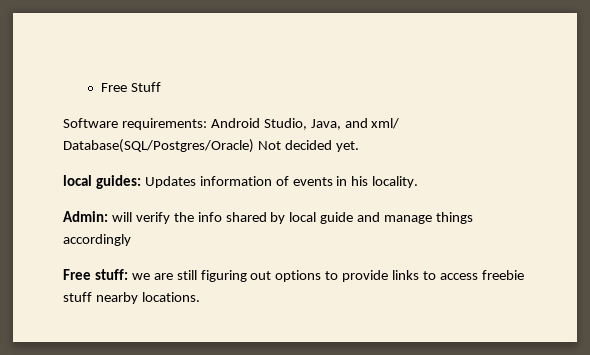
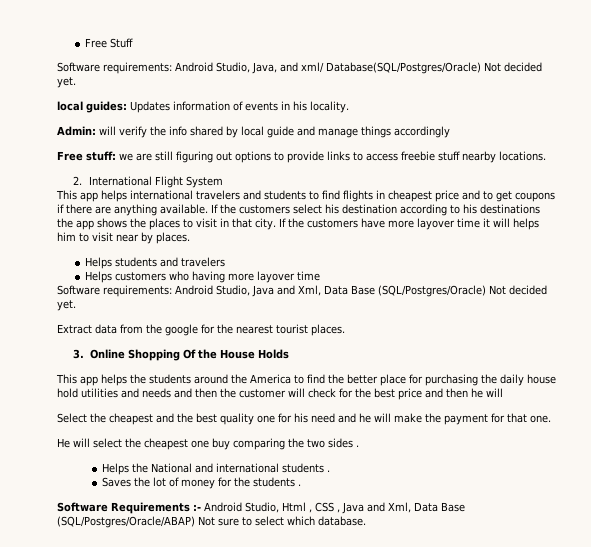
(200, 297) none -> [73,176,224,188] [56,190,555,202] [57,204,540,216] [57,218,539,230] [57,232,190,244] [85,257,226,269] [85,271,321,283] [57,285,547,297] [57,300,76,311] [57,324,345,336] [73,349,289,361] [56,374,556,386] [57,388,503,400] [57,413,551,425] [57,438,359,450] [101,463,330,475] [101,477,301,489] [57,502,465,514] [57,516,366,528] // 2. International Flight System // This app helps international travelers and students to find flights in cheapest price and to get coupons if there are anything available. If the customers select his destination according to his destinations the app shows the places to visit in that city. If the customers have more layover time it will helps him to visit near by places. // Helps students and travelers // Helps customers who having more layover time // Software requirements: Android Studio, Java and Xml, Data Base (SQL/Postgres/Oracle) Not decided yet. // Extract data from the google for the nearest tourist places. // 3. Online Shopping Of the House Holds // This app helps the students around the America to find the better place for purchasing the daily house hold utilities and needs and then the customer will check for the best price and then he will // Select the cheapest and the best quality one for his need and he will make the payment for that one. // He will select the cheapest one buy comparing the two sides . // Helps the National and international students . // Saves the lot of money for the students . // Software Requirements :- Android Studio, Html , CSS , Java and Xml, Data Base (SQL/Postgres/Oracle/ABAP) Not sure to select which database.

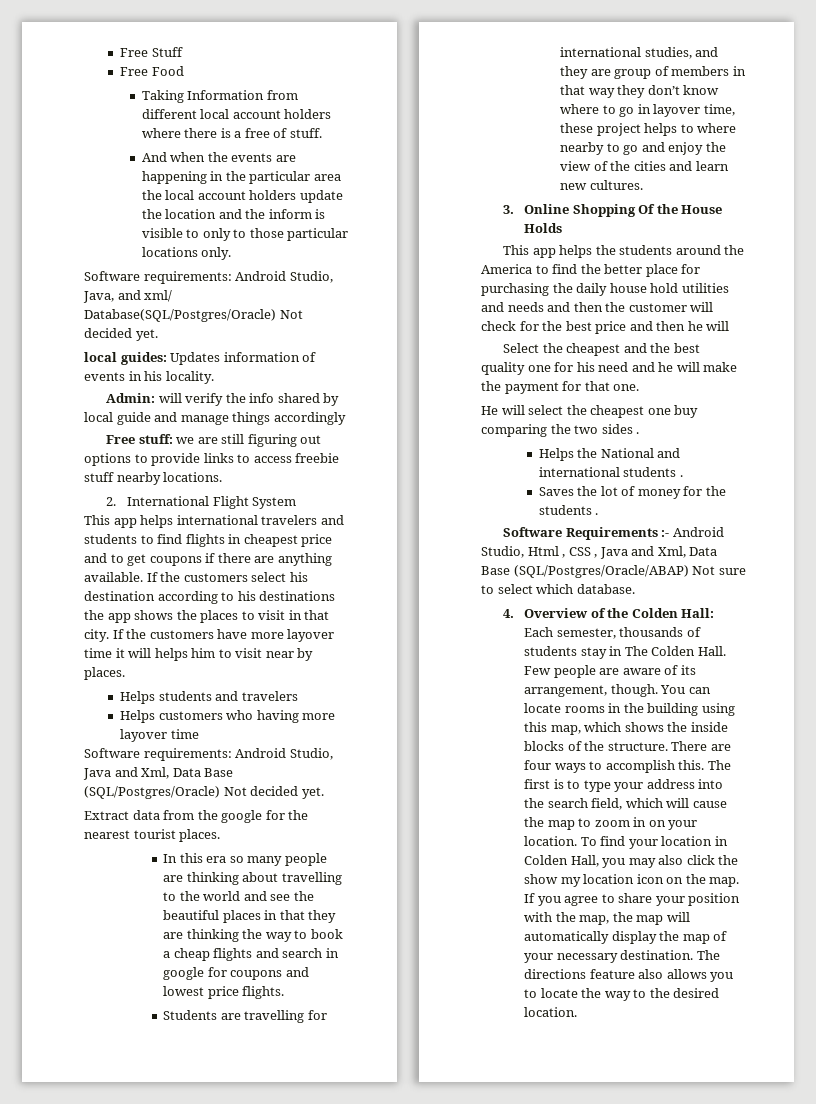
(134, 43) none -> [119,66,184,76] [141,90,298,103] [141,109,332,119] [141,128,322,138] [141,152,296,162] [141,171,341,184] [141,190,343,203] [141,209,326,219] [141,228,349,241] [141,247,232,260] // Free Food // Taking Information from different local account holders where there is a free of stuff. // And when the events are happening in the particular area the local account holders update the location and the inform is visible to only to those particular locations only.
(345, 330) none -> [163,853,327,866] [163,872,342,885] [163,891,314,901] [163,910,337,923] [163,929,343,942] [163,948,339,961] [163,967,309,980] [163,986,285,999] [163,1010,327,1023] [560,47,719,59] [560,66,746,79] [560,85,720,98] [560,104,735,117] [560,123,737,136] [560,142,726,155] [560,161,729,171] [560,180,643,190] // In this era so many people are thinking about travelling to the world and see the beautiful places in that they are thinking the way to book a cheap flights and search in google for coupons and lowest price flights. // Students are travelling for international studies, and they are group of members in that way they don’t know where to go in layover time, these project helps to where nearby to go and enjoy the view of the cities and learn new cultures.
(366, 521) none -> [502,608,715,618] [524,627,701,639] [524,646,726,659] [524,665,696,678] [524,684,711,697] [524,703,735,716] [524,722,728,735] [524,741,731,751] [524,760,731,773] [524,779,724,792] [524,798,727,810] [524,817,698,830] [524,836,728,849] [524,855,739,868] [524,874,740,887] [524,893,741,906] [524,912,690,925] [524,931,728,944] [524,950,720,963] [524,969,734,982] [524,988,720,1001] [524,1007,578,1017] // 4. Overview of the Colden Hall: Each semester, thousands of students stay in The Colden Hall. Few people are aware of its arrangement, though. You can locate rooms in the building using this map, which shows the inside blocks of the structure. There are four ways to accomplish this. The first is to type your address into the search field, which will cause the map to zoom in on your location. To find your location in Colden Hall, you may also click the show my location icon on the map. If you agree to share your position with the map, the map will automatically display the map of your necessary destination. The directions feature also allows you to locate the way to the desired location.

